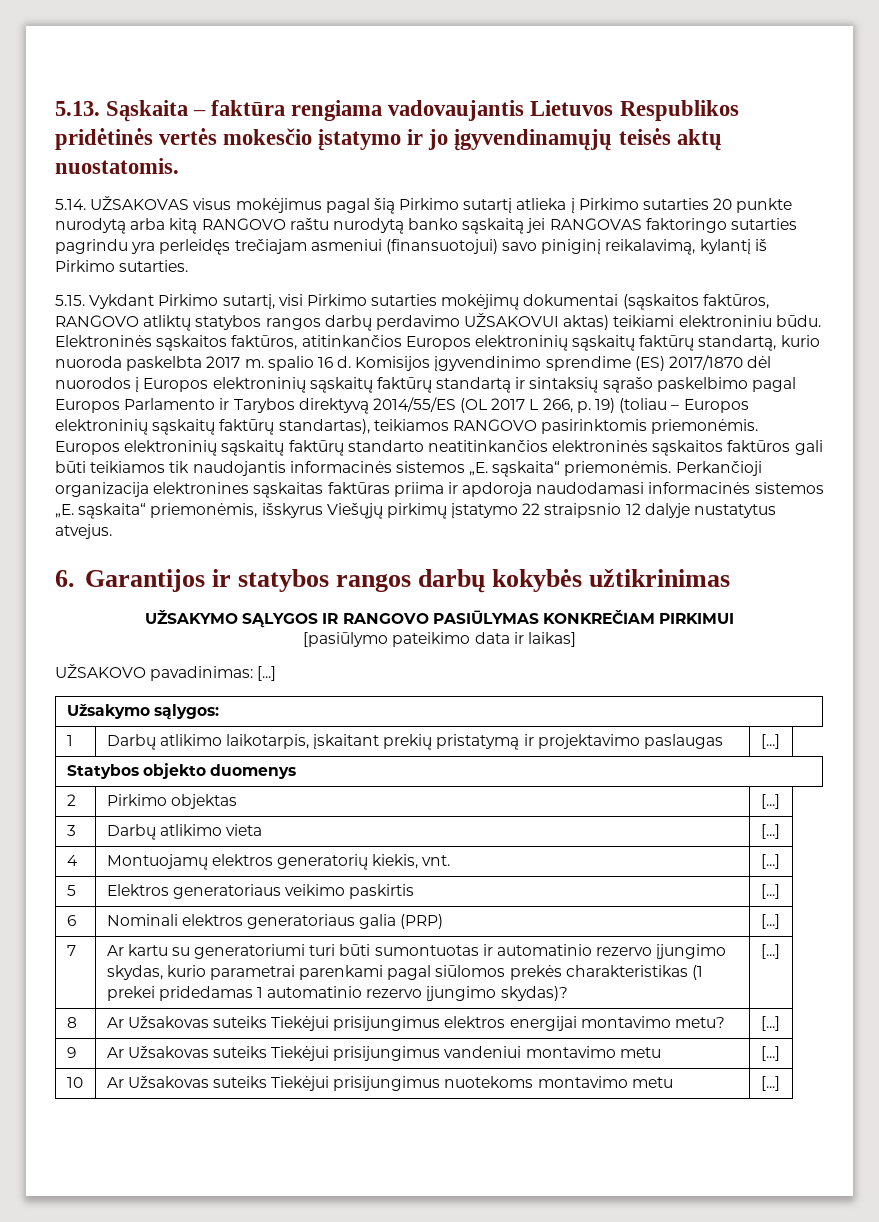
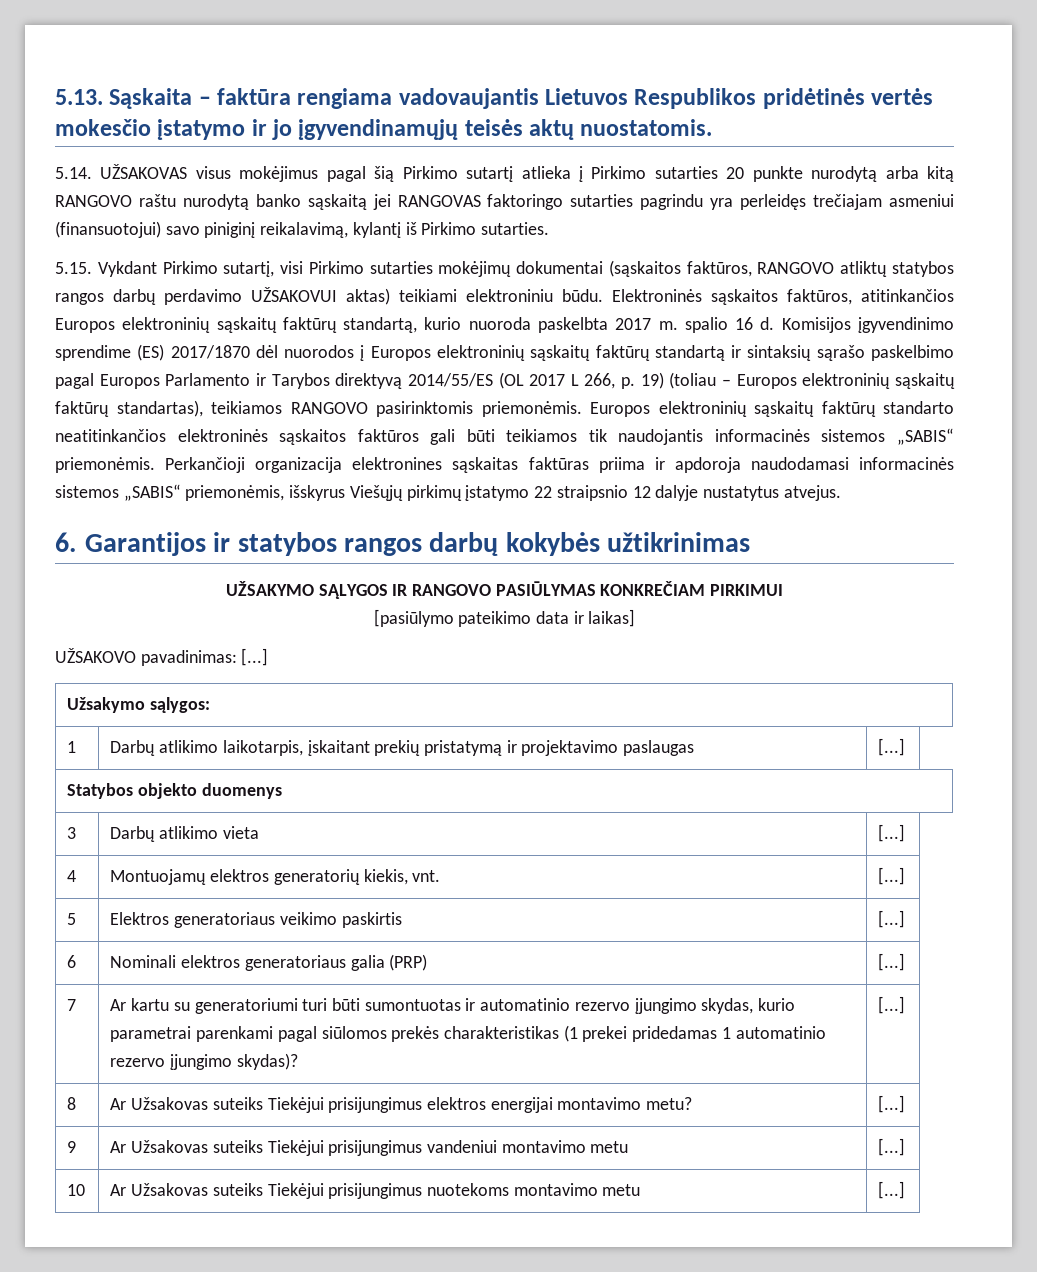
[469,461,561,477] „E. sąskaita“ -> [896,428,954,445] „SABIS“
[55,503,147,519] „E. sąskaita“ -> [123,484,181,501] „SABIS“
[66,794,76,806] [106,794,237,809] [760,794,780,809] // 2 | Pirkimo objektas | [...] -> (282, 791) none

